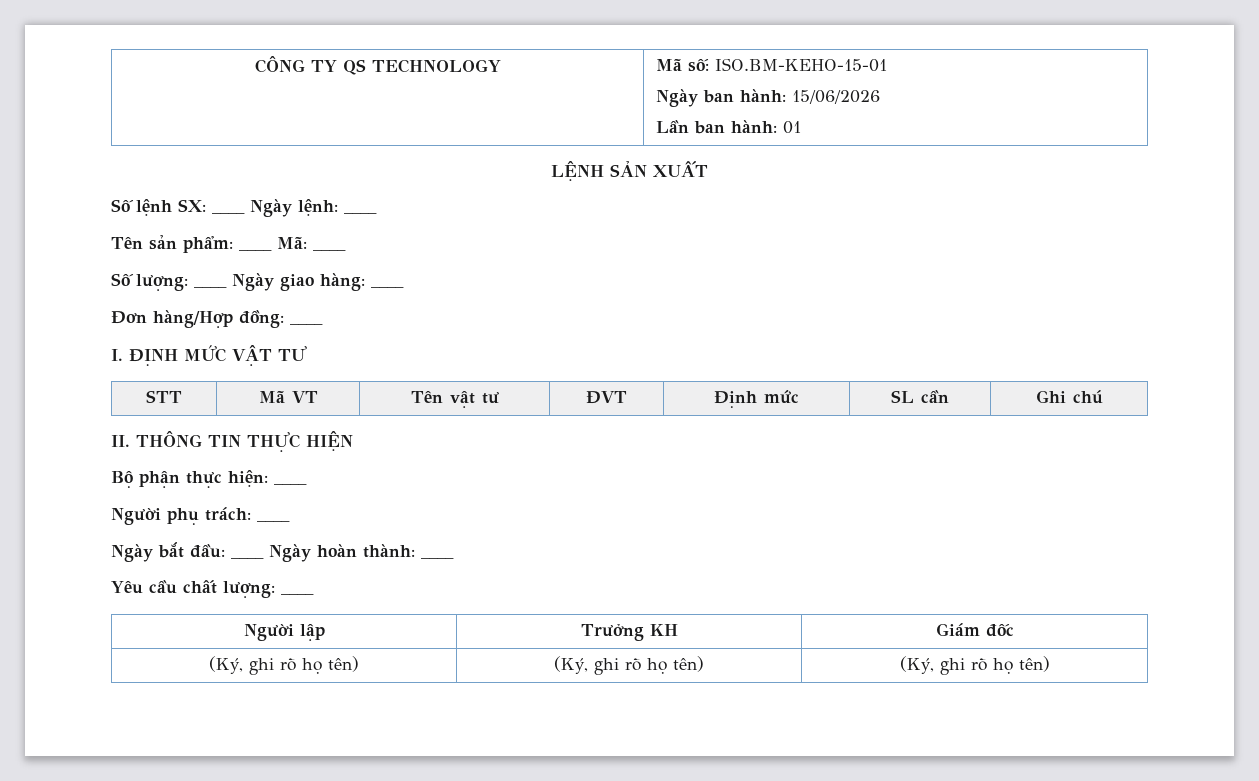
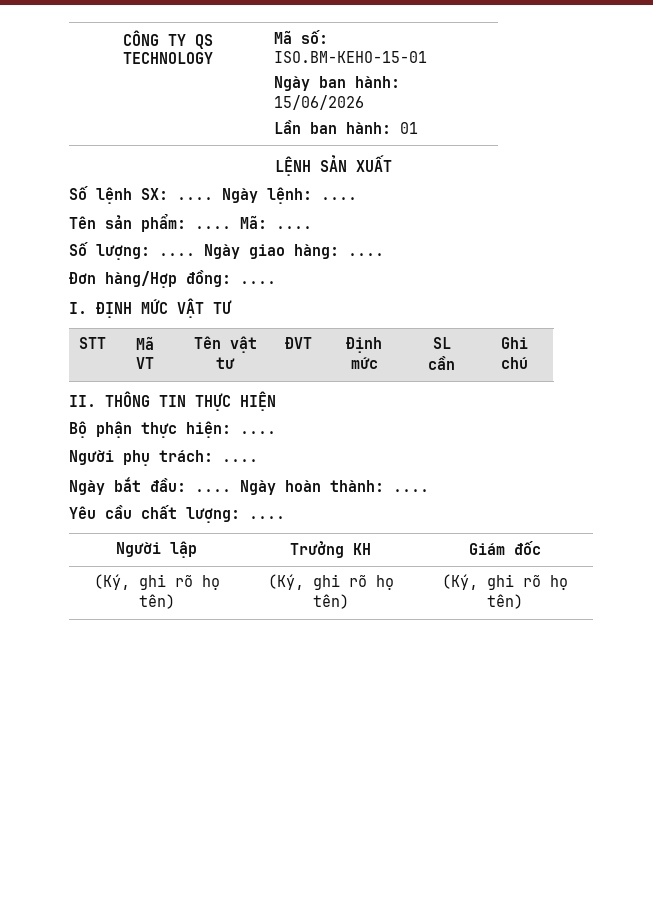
[212,212,245,214] ____ -> [177,197,213,200] ....
[344,212,377,214] ____ -> [321,197,357,200] ....
[239,249,272,251] [277,236,307,249] [313,249,346,251] ____ Mã: ____ -> [195,215,312,229] .... Mã: ....
[194,286,227,288] ____ -> [159,253,195,256] ....
[371,286,404,288] ____ -> [348,253,384,256] ....
[290,323,323,325] ____ -> [240,281,276,284] ....
[274,483,307,485] ____ -> [240,431,276,434] ....
[257,520,290,522] ____ -> [222,459,258,462] ....
[231,557,264,559] ____ -> [195,489,231,492] ....
[421,557,454,559] ____ -> [393,489,429,492] ....
[281,593,314,595] ____ -> [249,516,285,519] ....

